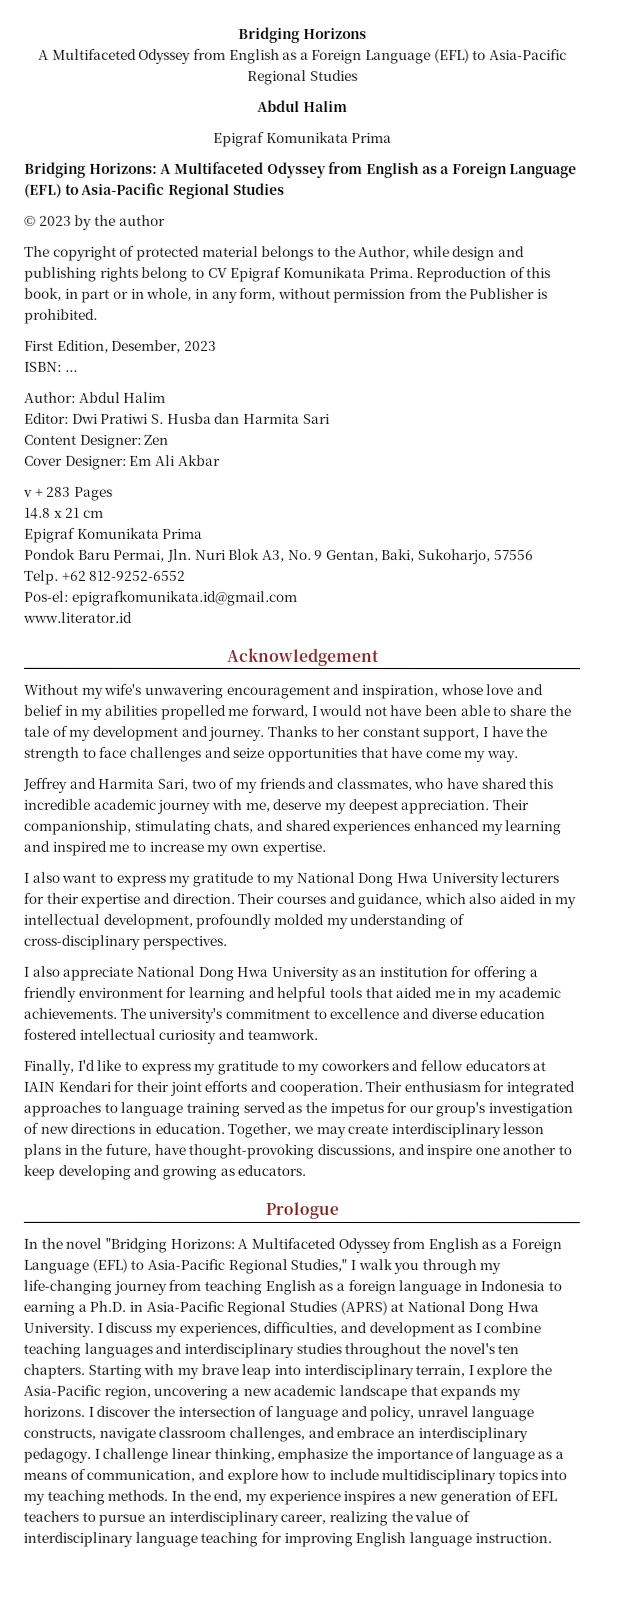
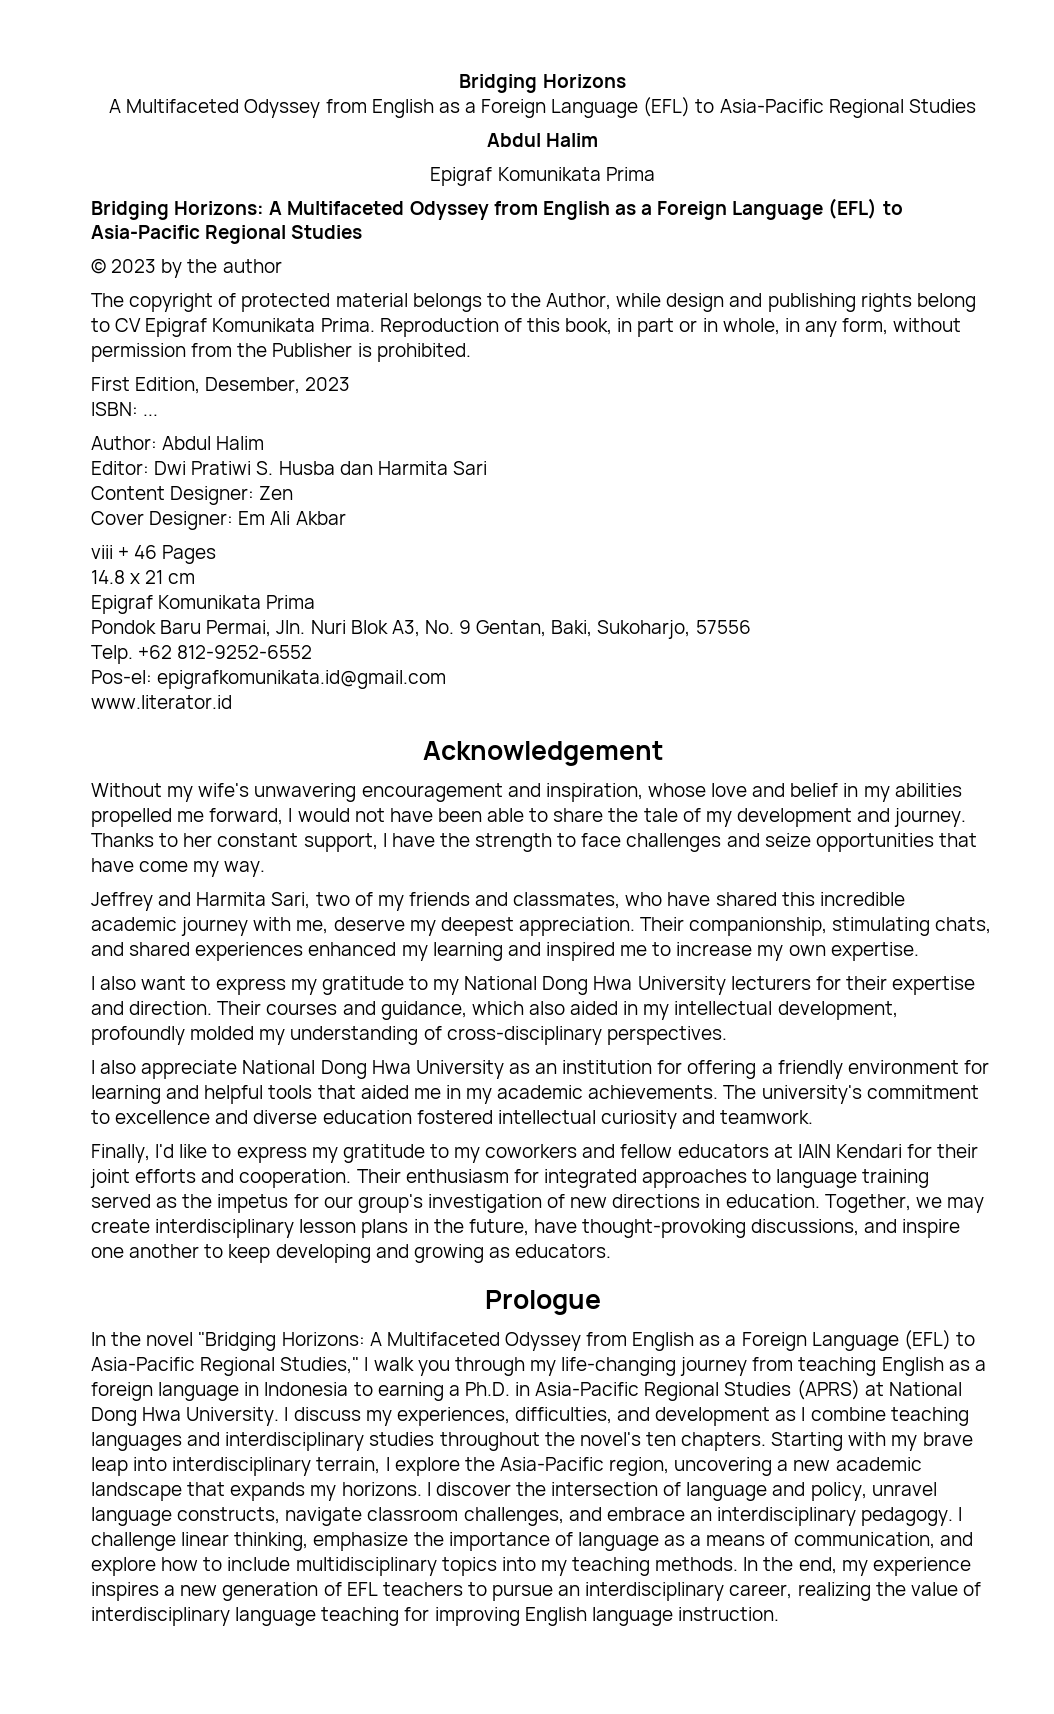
[23,486,72,497] v + 283 -> [91,545,158,559] viii + 46

